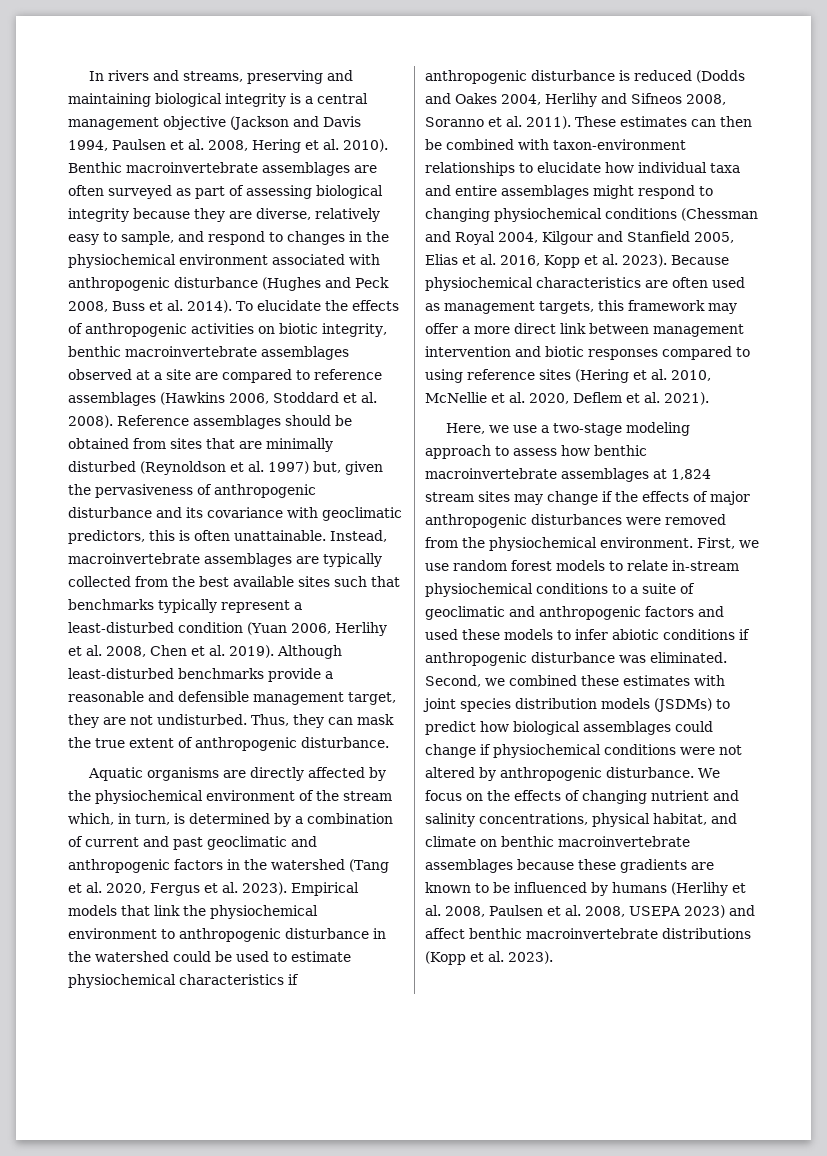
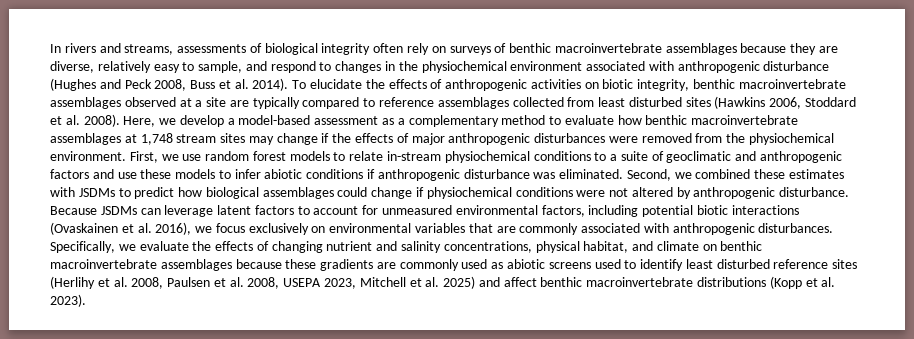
[247,70,354,84] [68,93,368,107] [68,116,361,130] [68,139,388,153] [68,162,377,176] [68,185,383,199] [68,208,129,222] preserving and maintaining biological integrity is a central management objective (Jackson and Davis 1994, Paulsen et al. 2008, Hering et al. 2010). Benthic macroinvertebrate assemblages are often surveyed as part of assessing biological integrity -> [177,43,737,55] assessments of biological integrity often rely on surveys of benthic macroinvertebrate assemblages
(218, 376) none -> [252,97,300,109] typically
(156, 399) none -> [512,97,711,107] collected from least disturbed sites
[117,415,352,429] [68,438,333,452] [68,461,383,475] [68,484,316,498] [68,507,402,521] [68,530,387,544] [68,553,382,567] [68,576,400,587] [68,599,302,613] [68,622,387,636] [68,645,342,659] [68,668,333,682] [68,691,396,705] [68,714,394,728] [68,737,389,751] [88,767,387,781] [68,790,392,804] [68,813,393,827] [68,836,317,850] [68,859,389,873] [68,882,359,896] [68,905,318,919] [68,928,386,942] [68,951,351,962] [68,974,299,988] [425,70,745,84] [425,93,726,107] [425,116,752,129] [425,139,686,150] [425,162,740,176] [425,185,713,199] [425,208,758,222] [425,231,734,245] [425,254,729,268] [425,277,745,291] [425,300,737,314] [425,323,744,337] [425,346,750,360] [425,369,711,383] [425,392,709,405] [446,422,691,436] [425,445,557,459] Reference assemblages should be obtained from sites that are minimally disturbed (Reynoldson et al. 1997) but, given the pervasiveness of anthropogenic disturbance and its covariance with geoclimatic predictors, this is often unattainable. Instead, macroinvertebrate assemblages are typically collected from the best available sites such that benchmarks typically represent a least-disturbed condition (Yuan 2006, Herlihy et al. 2008, Chen et al. 2019). Although least-disturbed benchmarks provide a reasonable and defensible management target, they are not undisturbed. Thus, they can mask the true extent of anthropogenic disturbance. // Aquatic organisms are directly affected by the physiochemical environment of the stream which, in turn, is determined by a combination of current and past geoclimatic and anthropogenic factors in the watershed (Tang et al. 2020, Fergus et al. 2023). Empirical models that link the physiochemical environment to anthropogenic disturbance in the watershed could be used to estimate physiochemical characteristics if anthropogenic disturbance is reduced (Dodds and Oakes 2004, Herlihy and Sifneos 2008, Soranno et al. 2011). These estimates can then be combined with taxon-environment relationships to elucidate how individual taxa and entire assemblages might respond to changing physiochemical conditions (Chessman and Royal 2004, Kilgour and Stanfield 2005, Elias et al. 2016, Kopp et al. 2023). Because physiochemical characteristics are often used as management targets, this framework may offer a more direct link between management intervention and biotic responses compared to using reference sites (Hering et al. 2010, McNellie et al. 2020, Deflem et al. 2021). // Here, we use a two-stage modeling approach to assess -> [123,115,614,127] Here, we develop a model-based assessment as a complementary method to evaluate
[671,469,711,480] 1,824 -> [140,133,173,145] 1,748
[425,629,458,640] used -> [117,172,137,179] use
[423,698,712,712] joint species distribution models (JSDMs) -> [78,188,115,197] JSDMs
[698,768,720,778] [425,790,483,801] We focus on -> [50,205,799,217] [50,222,834,235] [50,241,189,253] Because JSDMs can leverage latent factors to account for unmeasured environmental factors, including potential biotic interactions (Ovaskainen et al. 2016), we focus exclusively on environmental variables that are commonly associated with anthropogenic disturbances. Specifically, we evaluate
[425,882,667,896] known to be influenced by humans -> [399,259,858,271] commonly used as abiotic screens used to identify least disturbed reference sites
[683,905,725,918] 2023) -> [324,276,476,289] 2023, Mitchell et al. 2025)

